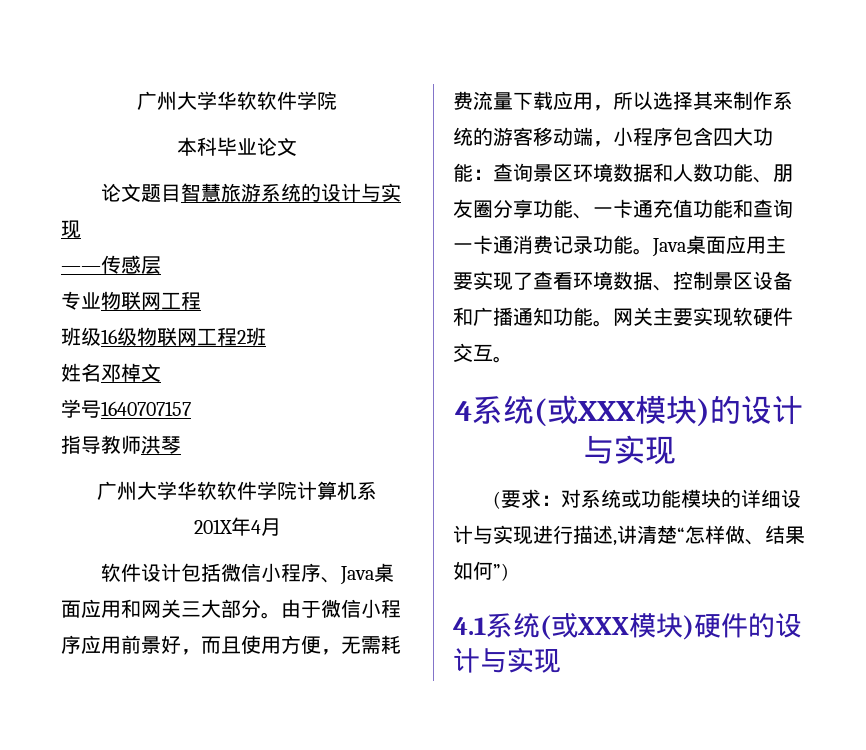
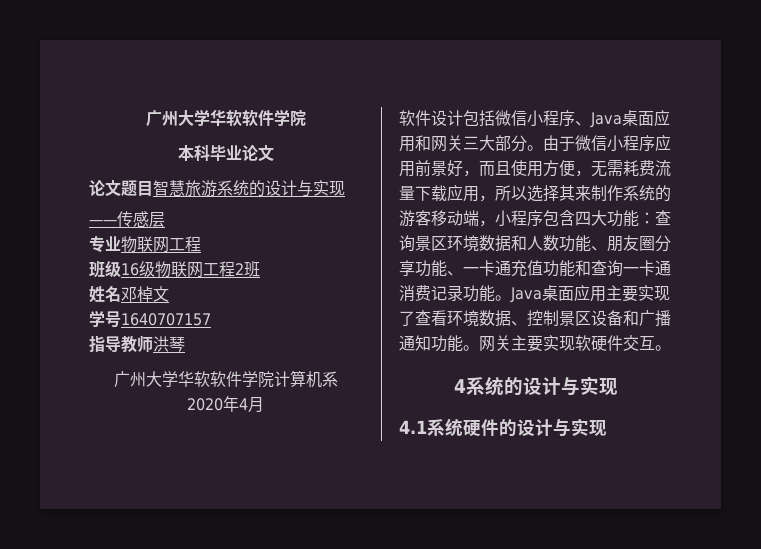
[193,519,232,534] 201X -> [187,398,223,411] 2020
[534,395,803,427] [582,435,676,465] [492,489,801,509] [453,525,805,546] [453,561,509,581] [453,613,694,640] (或XXX模块)的设计与实现 // (要求：对系统或功能模块的详细设计与实现进行描述,讲清楚“怎样做、结果如何”) // 4.1系统(或XXX模块) -> [503,376,618,396] [399,418,463,437] 的设计与实现 // 4.1系统

